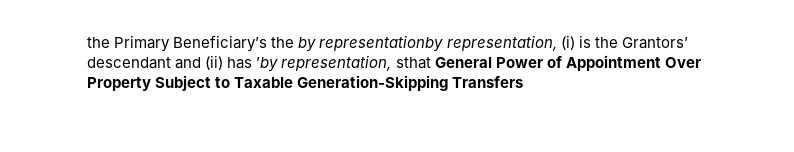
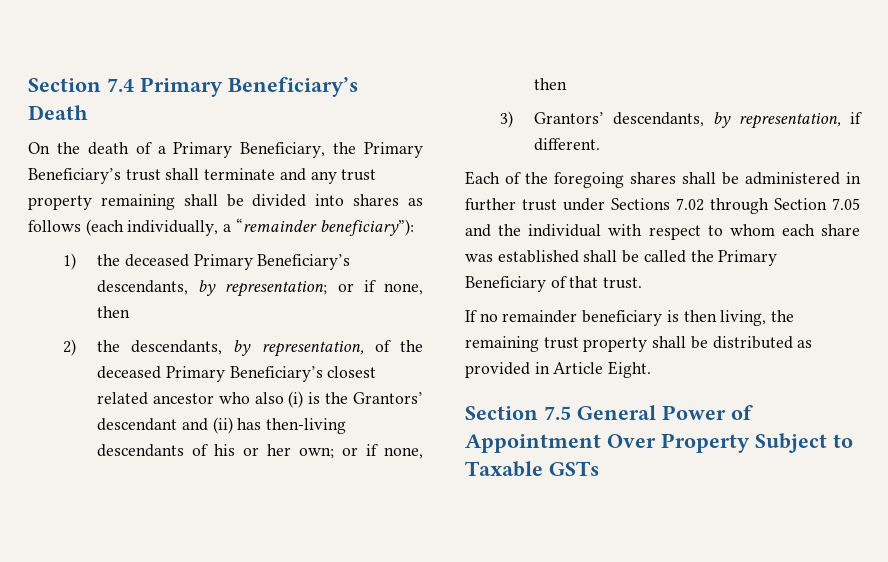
[87,35,557,52] the Primary Beneficiary’s the by representationby representation, -> [28,77,358,97] [28,105,88,120] [28,142,423,158] [28,168,377,184] [28,194,423,210] [28,218,414,236] [62,253,351,270] [97,280,423,297] [97,306,131,318] [62,339,423,357] [97,366,377,382] [97,392,284,405] Section 7.4 Primary Beneficiary’s Death // On the death of a Primary Beneficiary, the Primary Beneficiary’s trust shall terminate and any trust property remaining shall be divided into shares as follows (each individually, a “remainder beneficiary”): // 1) the deceased Primary Beneficiary’s descendants, by representation; or if none, then // 2) the descendants, by representation, of the deceased Primary Beneficiary’s closest related ancestor who also
[256,55,431,72] ’by representation, sthat -> [266,418,347,434] [97,444,423,459] [534,78,568,90] [499,111,863,129] [534,138,601,151] [465,171,861,188] [465,198,860,214] [465,224,860,240] [465,250,778,266] [465,276,643,292] [465,310,795,326] [465,336,813,352] [465,361,652,378] [465,406,571,420] then-living descendants of his or her own; or if none, then // 3) Grantors’ descendants, by representation, if different. // Each of the foregoing shares shall be administered in further trust under Sections 7.02 through Section 7.05 and the individual with respect to whom each share was established shall be called the Primary Beneficiary of that trust. // If no remainder beneficiary is then living, the remaining trust property shall be distributed as provided in Article Eight. // Section 7.5
[297,75,524,91] Generation-Skipping Transfers -> [549,461,599,476] GSTs

